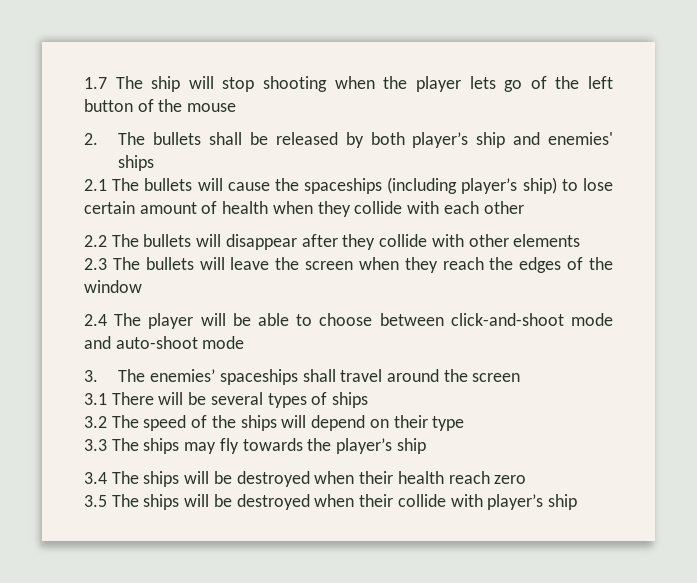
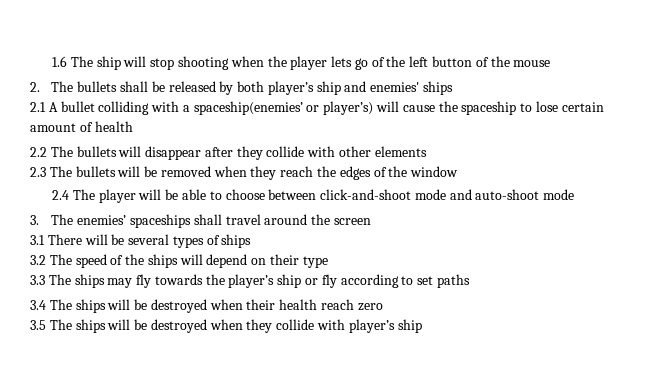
[84,77,107,89] 1.7 -> [52,56,68,67] 1.6
[112,177,557,194] The bullets will cause the spaceships (including player’s ship) -> [48,101,517,115] A bullet colliding with a spaceship(enemies’ or player’s) will cause the spaceship
[272,201,524,217] when they collide with each other -> (133, 126) none
[230,257,354,270] leave the screen -> [144,166,211,177] be removed
(426, 446) none -> [305,274,470,288] or fly according to set paths
[359,494,394,507] their -> [246,319,273,333] they

